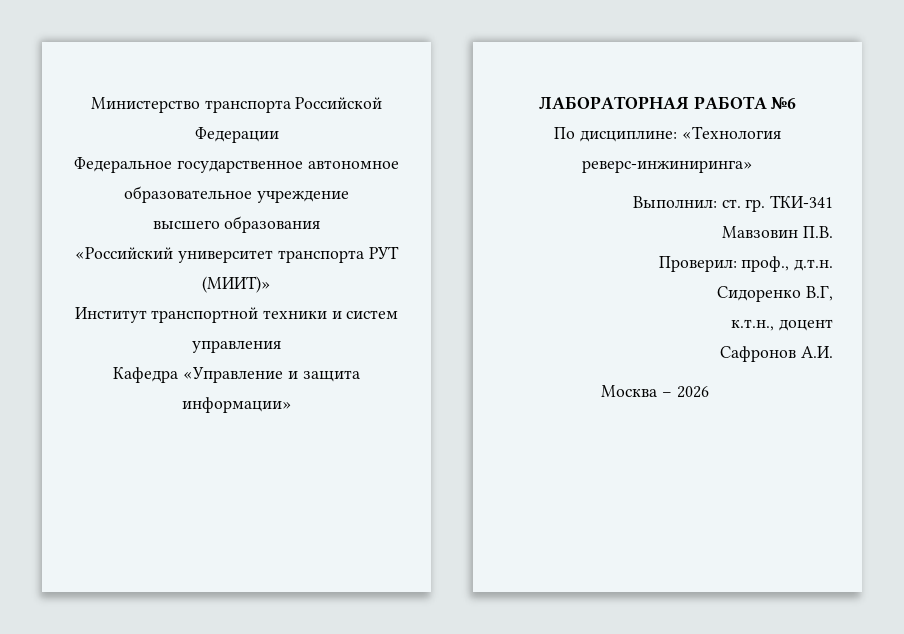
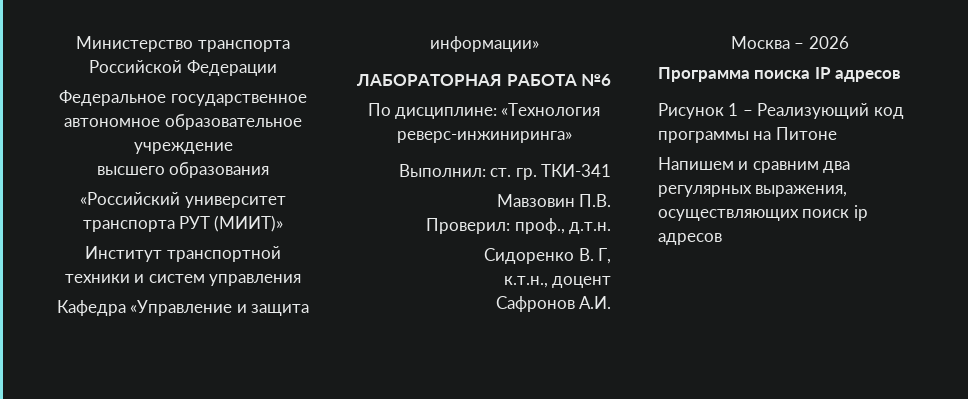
[806,285,833,301] В.Г, -> [578,248,611,264] В. Г,
(709, 392) none -> [658,67,902,82] [658,103,904,119] [658,127,837,143] [658,157,851,173] [658,185,848,197] [658,205,868,221] [658,233,722,245] // Программа поиска IP адресов // Рисунок 1 – Реализующий код программы на Питоне // Напишем и сравним два регулярных выражения, осуществляющих поиск ip адресов

